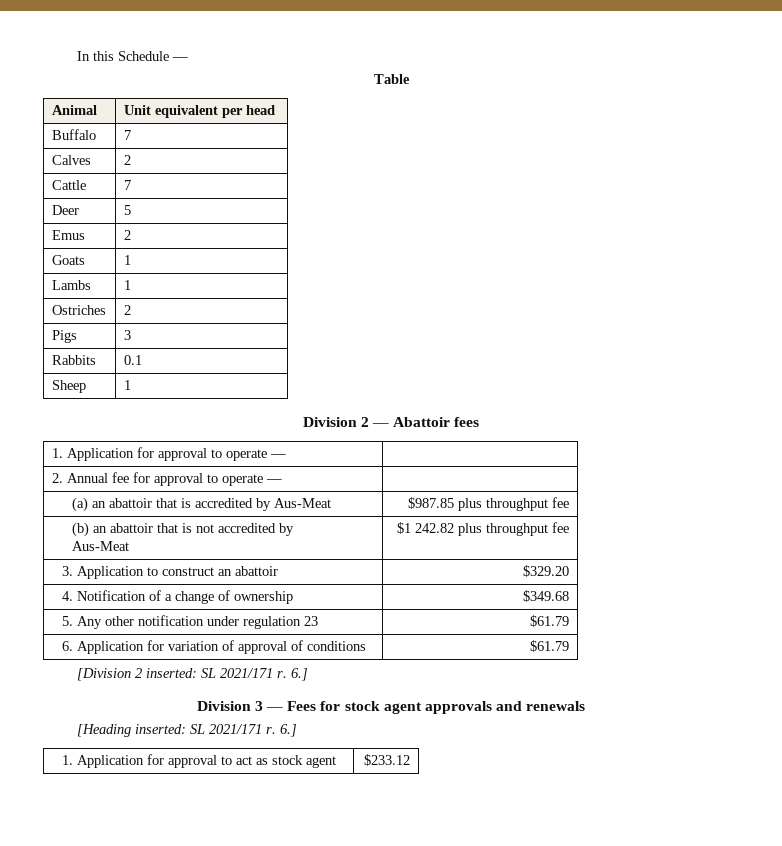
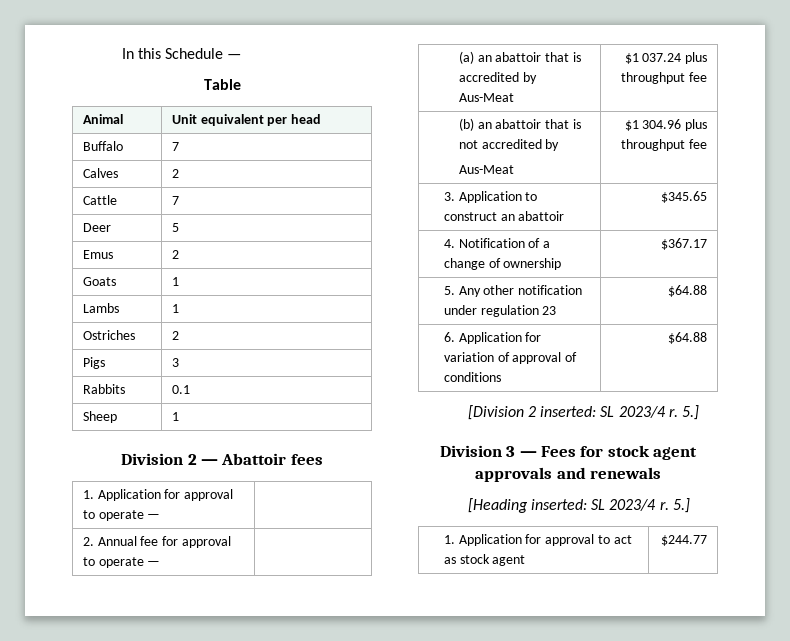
[408,497,455,509] $987.85 -> [624,53,682,64] $1 037.24
[415,523,455,533] 242.82 -> [642,119,682,129] 304.96
[523,565,570,577] $329.20 -> [661,191,708,203] $345.65
[523,590,570,602] $349.68 -> [661,238,708,250] $367.17
[530,615,570,627] $61.79 -> [668,285,708,297] $64.88
[530,640,570,652] $61.79 -> [668,332,708,344] $64.88
[220,668,309,681] 2021/171 r. 6.] -> [618,405,699,420] 2023/4 r. 5.]
[209,724,298,737] 2021/171 r. 6.] -> [609,498,690,513] 2023/4 r. 5.]
[364,754,411,766] $233.12 -> [661,535,708,546] $244.77

